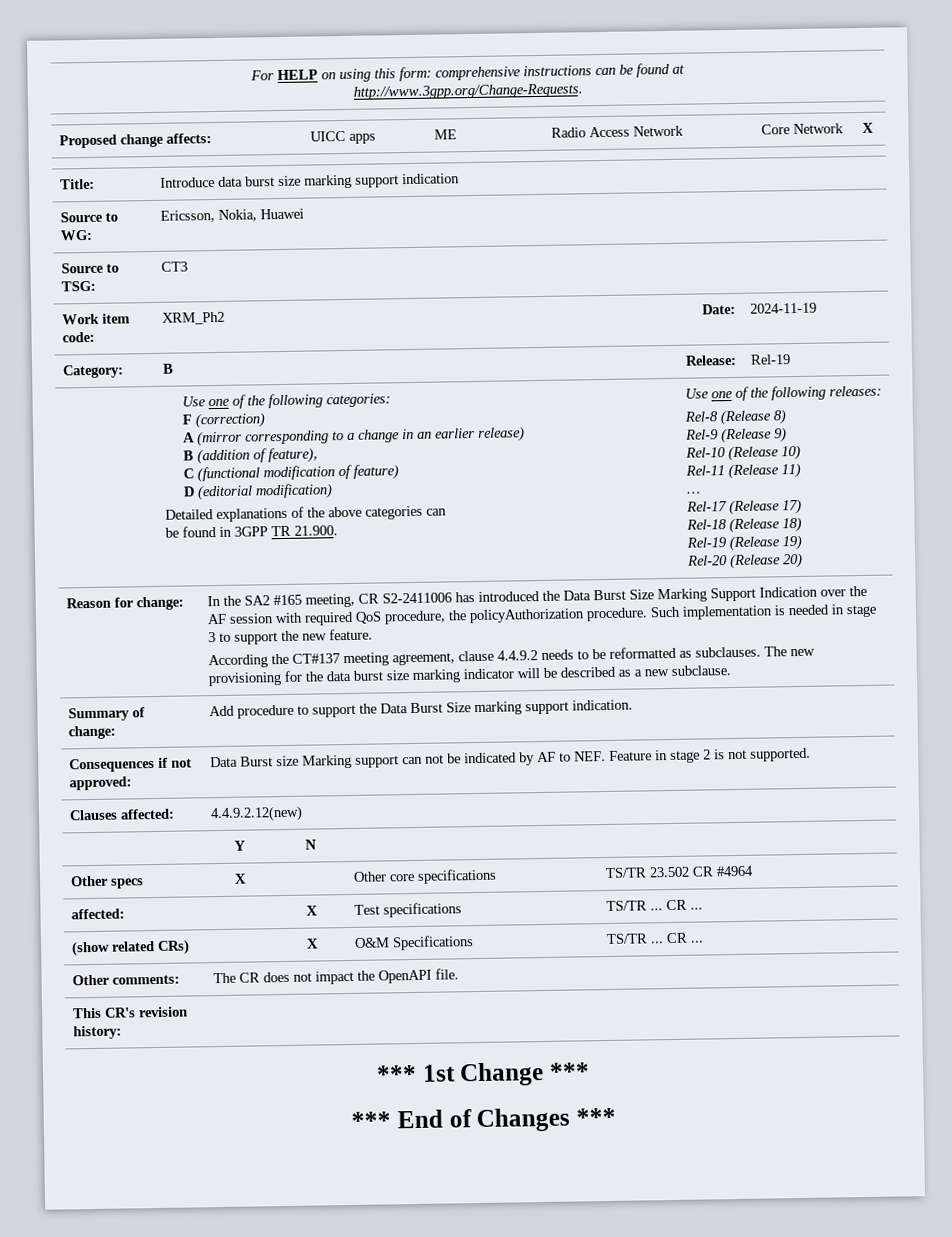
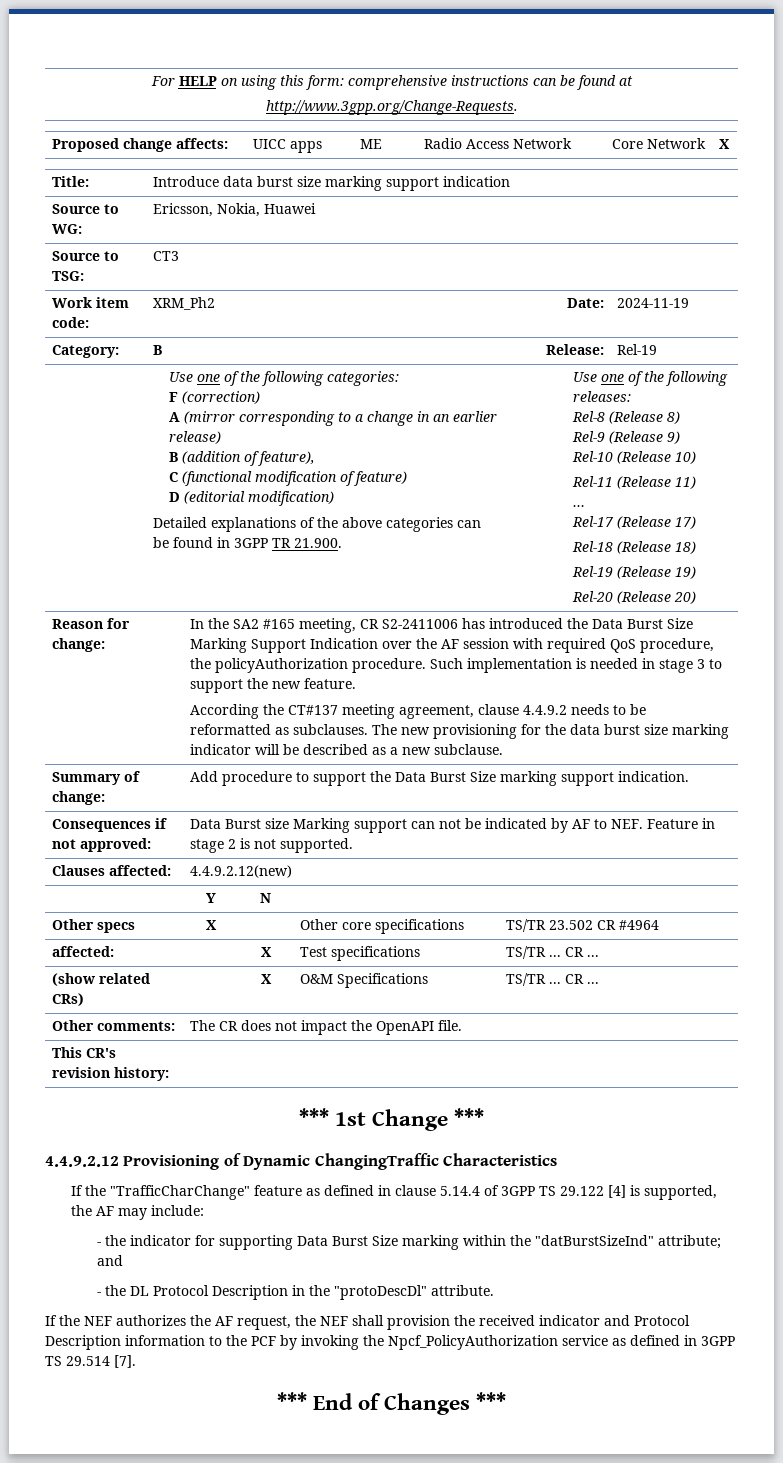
(591, 1071) none -> [45,1153,558,1170] [71,1185,718,1200] [71,1205,205,1220] [97,1235,722,1250] [97,1255,124,1266] [97,1285,495,1300] [45,1315,690,1330] [45,1335,735,1350] [45,1355,136,1368] // 4.4.9.2.12 Provisioning of Dynamic ChangingTraffic Characteristics // If the "TrafficCharChange" feature as defined in clause 5.14.4 of 3GPP TS 29.122 [4] is supported, the AF may include: // - the indicator for supporting Data Burst Size marking within the "datBurstSizeInd" attribute; and // - the DL Protocol Description in the "protoDescDl" attribute. // If the NEF authorizes the AF request, the NEF shall provision the received indicator and Protocol Description information to the PCF by invoking the Npcf_PolicyAuthorization service as defined in 3GPP TS 29.514 [7].

